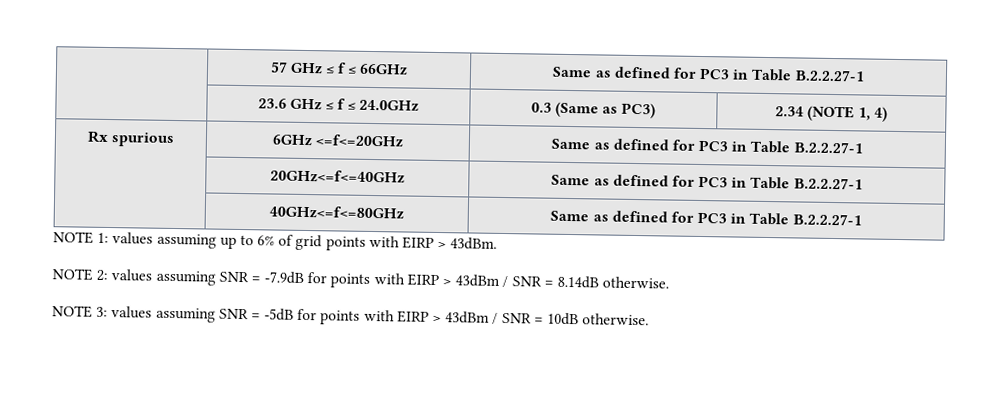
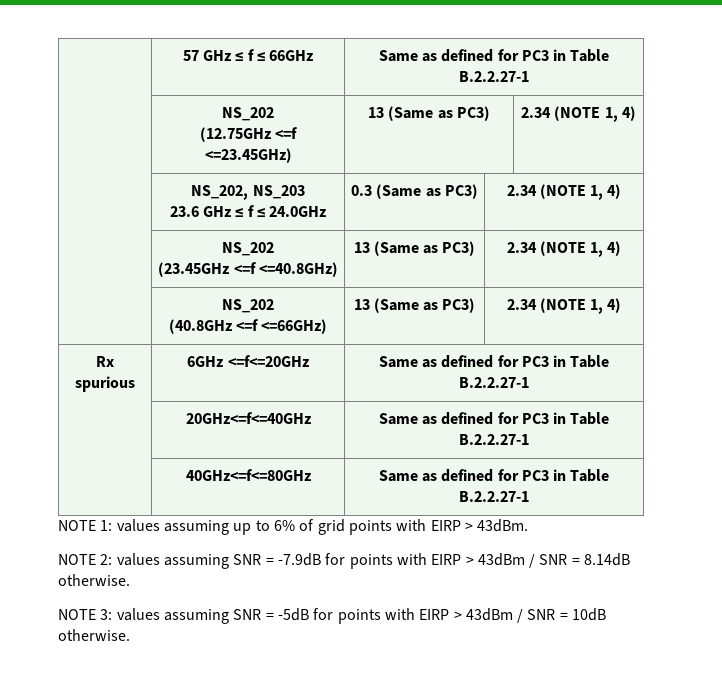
(865, 75) none -> [222,107,274,121] [199,127,298,142] [204,148,292,163] [368,106,490,121] [521,106,636,122] [191,185,305,200] NS_202 // (12.75GHz <=f <=23.45GHz) | 13 (Same as PC3) | 2.34 (NOTE 1, 4) // | NS_202, NS_203 //
(888, 114) none -> [222,242,274,256] [158,262,338,277] [353,241,476,256] [506,241,622,257] [222,299,274,313] [168,319,328,334] [353,298,476,313] [506,298,622,314] // | NS_202 // (23.45GHz <=f <=40.8GHz) | 13 (Same as PC3) | 2.34 (NOTE 1, 4) // | NS_202 // (40.8GHz <=f <=66GHz) | 13 (Same as PC3) | 2.34 (NOTE 1, 4)

